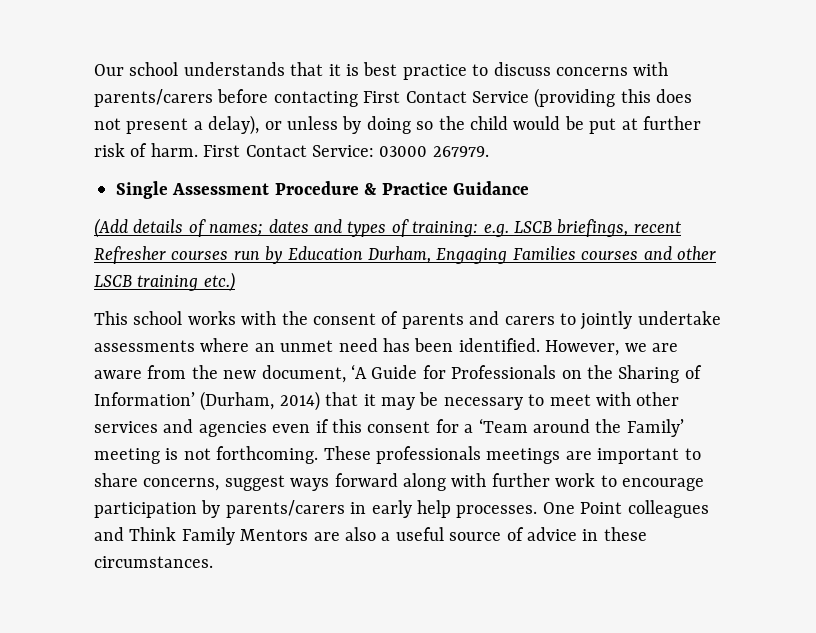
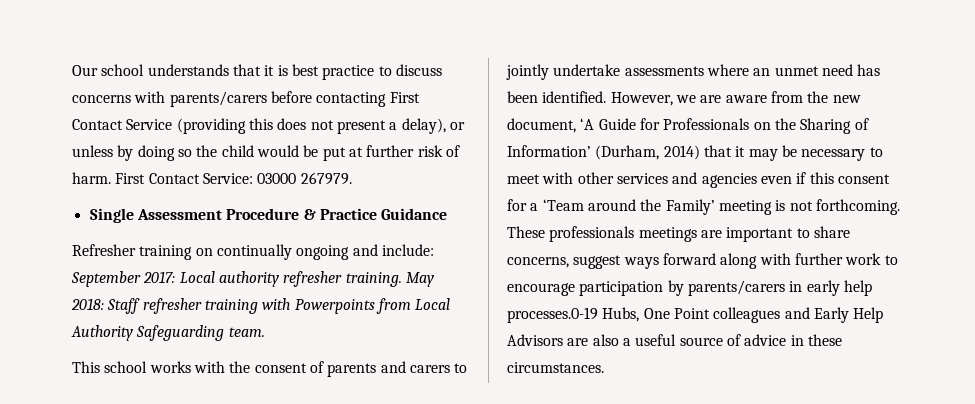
[94,218,681,238] [94,246,716,264] [94,272,235,292] (Add details of names; dates and types of training: e.g. LSCB briefings, recent Refresher courses run by Education Durham, Engaging Families courses and other LSCB training etc.) -> [72,244,434,260] [71,271,434,287] [71,298,451,314] [71,325,265,341] Refresher training on continually ongoing and include: September 2017: Local authority refresher training. May 2018: Staff refresher training with Powerpoints from Local Authority Safeguarding team.
[456,505,538,518] processes. -> [507,307,640,323] processes.0-19 Hubs,
[129,527,309,545] Think Family Mentors -> [813,307,884,323] [507,334,563,346] Early Help Advisors

